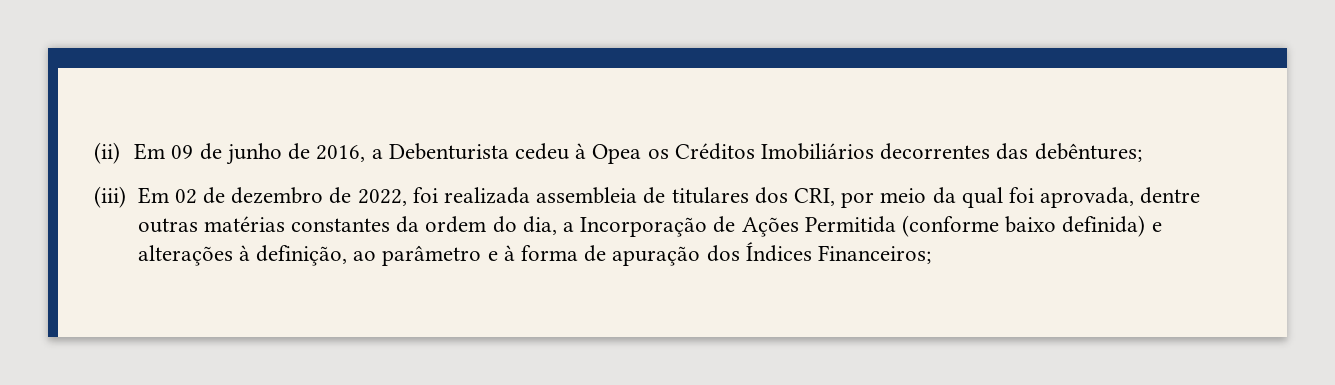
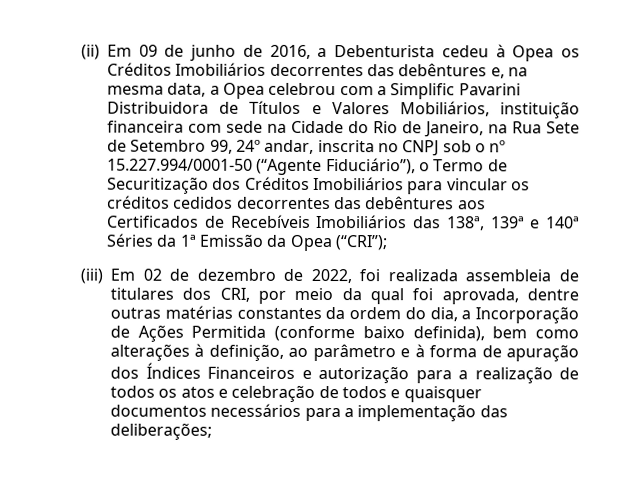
[1034,143,1142,162] debêntures; -> [398,63,528,79] [107,82,521,100] [107,100,581,119] [107,120,580,138] [107,139,507,157] [107,158,508,176] [107,176,530,195] [107,195,486,210] [107,214,580,231] [106,233,388,252] debêntures e, na mesma data, a Opea celebrou com a Simplific Pavarini Distribuidora de Títulos e Valores Mobiliários, instituição financeira com sede na Cidade do Rio de Janeiro, na Rua Sete de Setembro 99, 24º andar, inscrita no CNPJ sob o nº 15.227.994/0001-50 (“Agente Fiduciário”), o Termo de Securitização dos Créditos Imobiliários para vincular os créditos cedidos decorrentes das debêntures aos Certificados de Recebíveis Imobiliários das 138ª, 139ª e 140ª Séries da 1ª Emissão da Opea (“CRI”);
[1062,215,1162,237] definida) e -> [412,326,579,342] definida), bem como
[818,245,932,264] Financeiros; -> [207,365,579,384] [110,384,482,403] [110,403,508,422] [110,422,212,440] Financeiros e autorização para a realização de todos os atos e celebração de todos e quaisquer documentos necessários para a implementação das deliberações;

